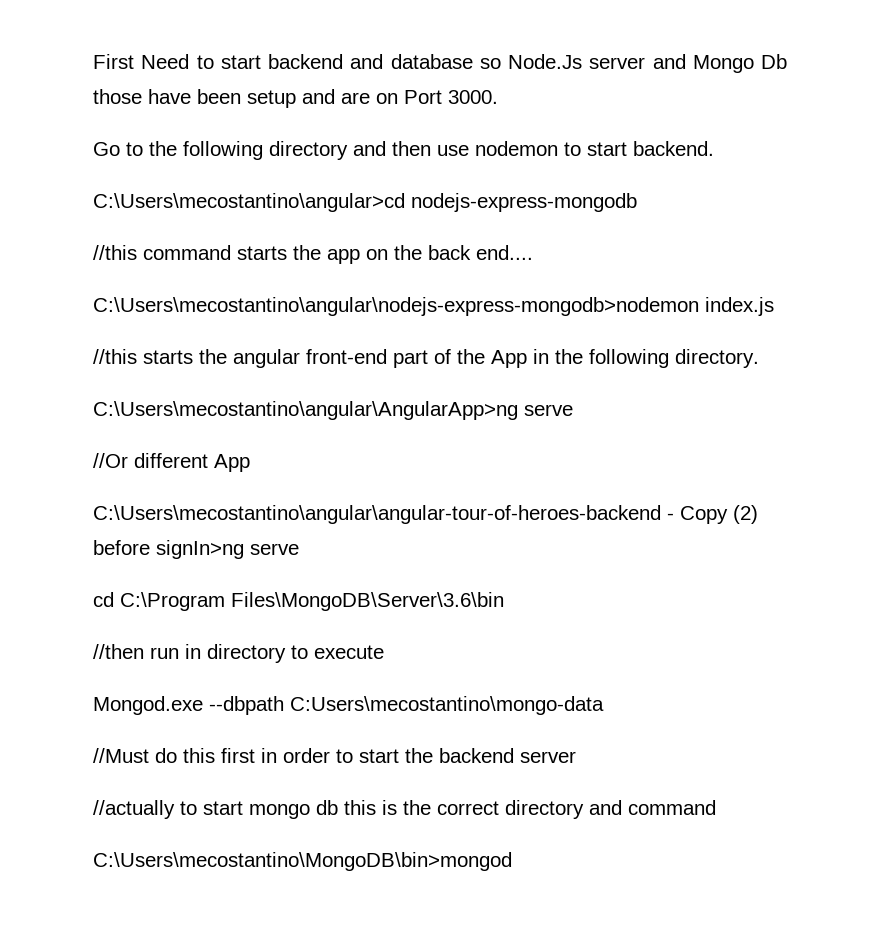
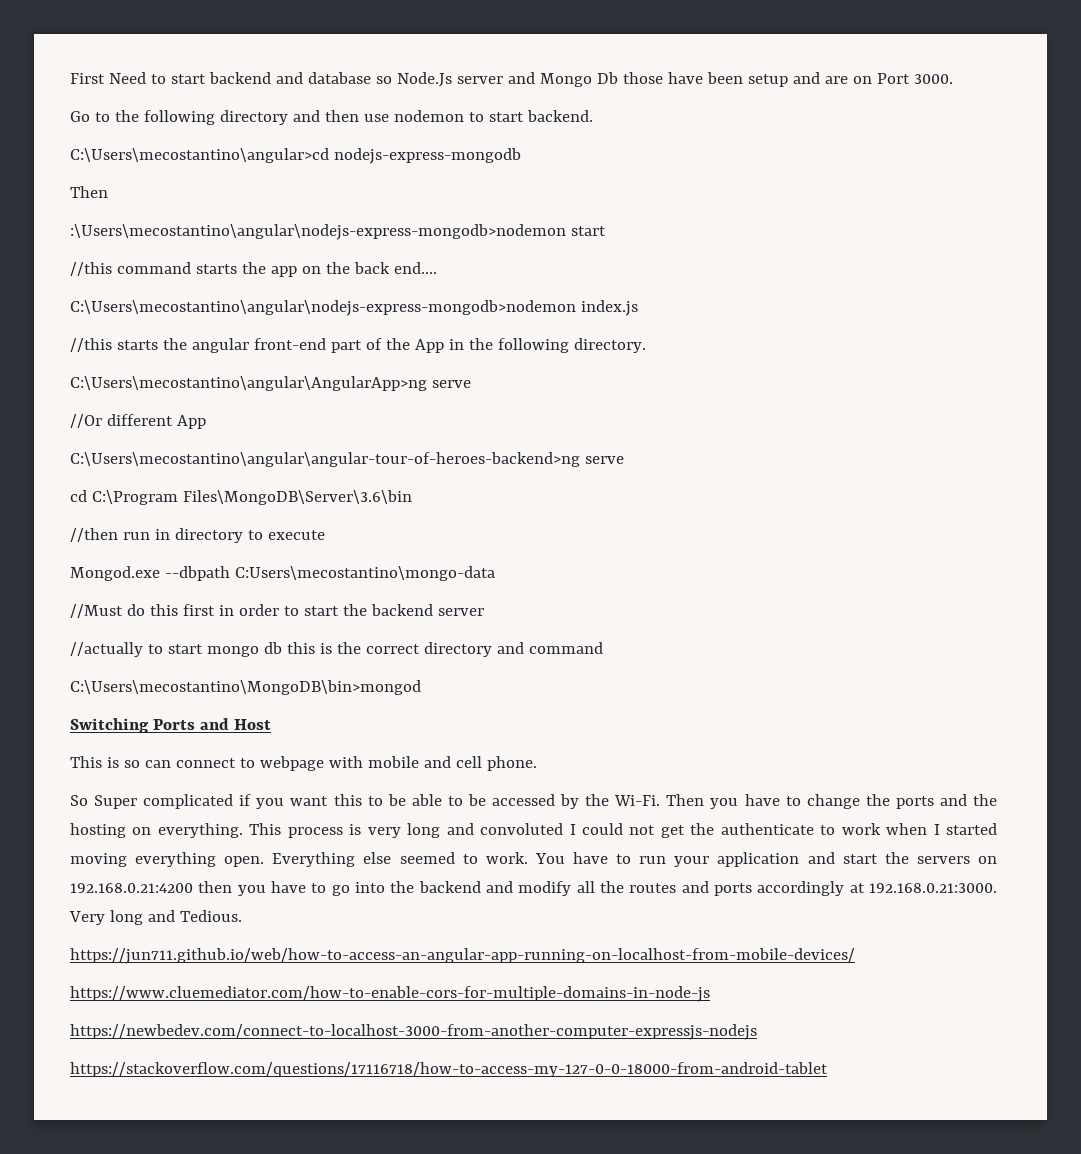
(637, 202) none -> [70,186,108,198] [70,224,606,240] // Then // :\Users\mecostantino\angular\nodejs-express-mongodb>nodemon start
[93,505,758,524] [93,540,244,559] C:\Users\mecostantino\angular\angular-tour-of-heroes-backend - Copy (2) before signIn>ng -> [70,452,580,467] C:\Users\mecostantino\angular\angular-tour-of-heroes-backend>ng
(512, 861) none -> [70,718,271,733] [70,756,537,771] [70,794,998,809] [70,823,998,838] [70,852,997,867] [70,881,998,896] [69,910,242,925] [70,948,855,964] [70,986,710,1002] [70,1024,757,1040] [70,1062,828,1077] // Switching Ports and Host // This is so can connect to webpage with mobile and cell phone. // So Super complicated if you want this to be able to be accessed by the Wi-Fi. Then you have to change the ports and the hosting on everything. This process is very long and convoluted I could not get the authenticate to work when I started moving everything open. Everything else seemed to work. You have to run your application and start the servers on 192.168.0.21:4200 then you have to go into the backend and modify all the routes and ports accordingly at 192.168.0.21:3000. Very long and Tedious. // https://jun711.github.io/web/how-to-access-an-angular-app-running-on-localhost-from-mobile-devices/ // https://www.cluemediator.com/how-to-enable-cors-for-multiple-domains-in-node-js // https://newbedev.com/connect-to-localhost-3000-from-another-computer-expressjs-nodejs // https://stackoverflow.com/questions/17116718/how-to-access-my-127-0-0-18000-from-android-tablet

